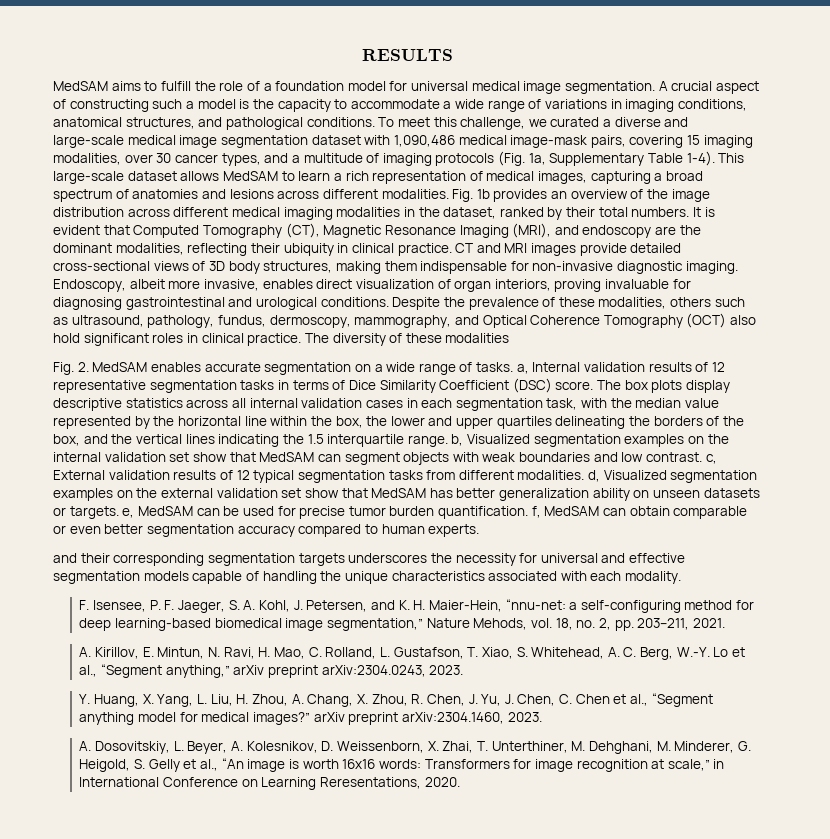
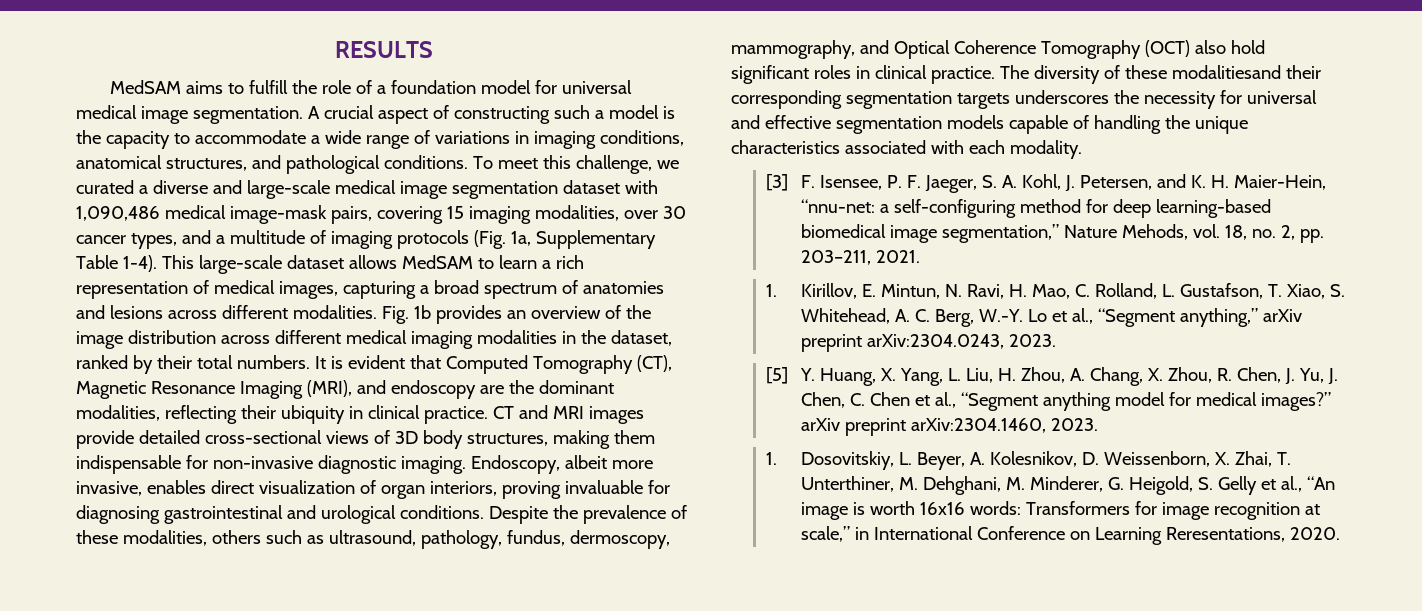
[445,333,510,343] [53,362,725,375] [53,378,731,393] [53,398,720,411] [53,416,744,429] [53,434,729,447] [53,452,717,465] [53,470,758,483] [53,488,760,501] [53,506,748,519] [53,524,480,537] [53,553,77,563] modalities // Fig. 2. MedSAM enables accurate segmentation on a wide range of tasks. a, Internal validation results of 12 representative segmentation tasks in terms of Dice Similarity Coefficient (DSC) score. The box plots display descriptive statistics across all internal validation cases in each segmentation task, with the median value represented by the horizontal line within the box, the lower and upper quartiles delineating the borders of the box, and the vertical lines indicating the 1.5 interquartile range. b, Visualized segmentation examples on the internal validation set show that MedSAM can segment objects with weak boundaries and low contrast. c, External validation results of 12 typical segmentation tasks from different modalities. d, Visualized segmentation examples on the external validation set show that MedSAM has better generalization ability on unseen datasets or targets. e, MedSAM can be used for precise tumor burden quantification. f, MedSAM can obtain comparable or even better segmentation accuracy compared to human experts. // and -> [1171,65,1281,79] modalitiesand
(682, 577) none -> [766,174,789,191] [3]
[79,647,92,657] A. -> [766,284,778,297] 1.
(464, 670) none -> [766,367,789,384] [5]
[79,741,92,751] A. -> [766,452,778,465] 1.

